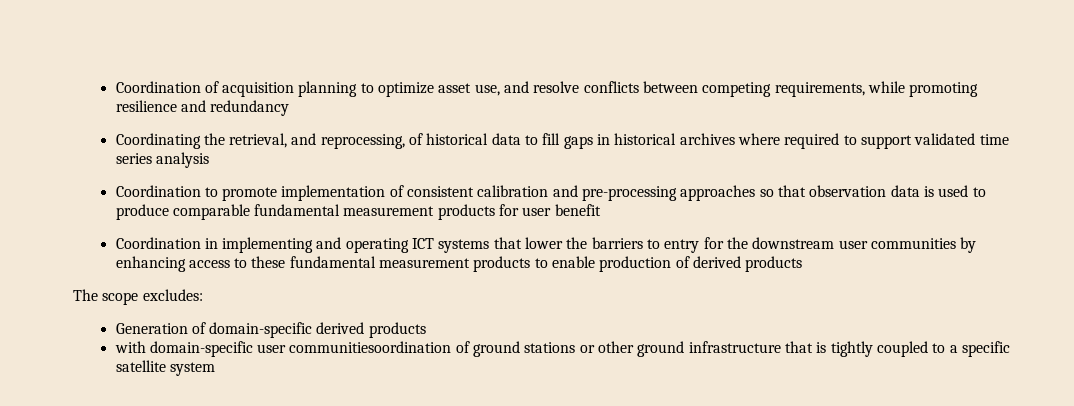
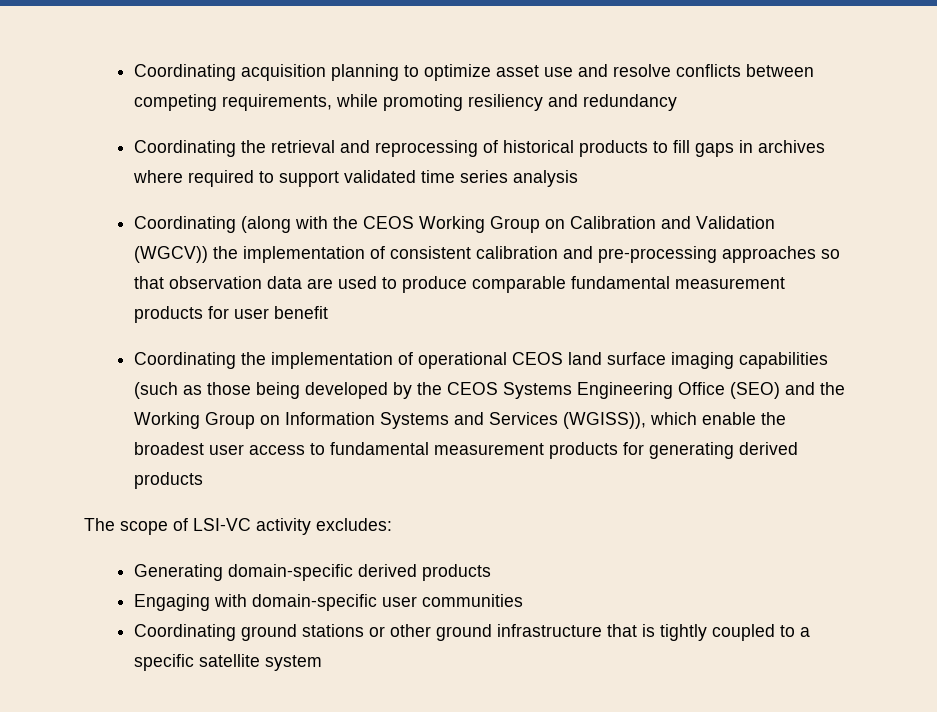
[115,81,219,93] Coordination of -> [134,64,237,81] Coordinating
[474,84,500,96] use, -> [544,67,574,77] use
[115,100,177,112] resilience -> [468,94,544,111] resiliency
[229,133,405,149] retrieval, and reprocessing, -> [271,140,479,157] retrieval and reprocessing
[491,133,521,145] data -> [579,140,649,157] products
[614,133,677,145] historical -> (754, 146) none
[115,185,278,201] Coordination to promote -> [134,216,776,233] [134,246,239,263] Coordinating (along with the CEOS Working Group on Calibration and Validation (WGCV)) the
[923,186,934,197] is -> [307,278,334,289] are
[115,237,977,253] [115,256,186,272] Coordination in implementing and operating ICT systems that lower the barriers to entry for the downstream user communities by enhancing -> [134,352,829,369] [134,382,846,399] [134,412,787,429] [134,442,245,455] Coordinating the implementation of operational CEOS land surface imaging capabilities (such as those being developed by the CEOS Systems Engineering Office (SEO) and the Working Group on Information Systems and Services (WGISS)), which enable the broadest user
[251,256,690,272] these fundamental measurement products to enable production of -> [330,442,735,459] fundamental measurement products for generating
(139, 298) none -> [173,518,311,535] of LSI-VC activity
[115,322,206,334] Generation of -> [134,564,224,581] Generating
(426, 330) none -> [134,594,211,611] Engaging
[289,341,470,353] communitiesoordination of -> [422,594,524,607] [134,624,237,641] communities // Coordinating

